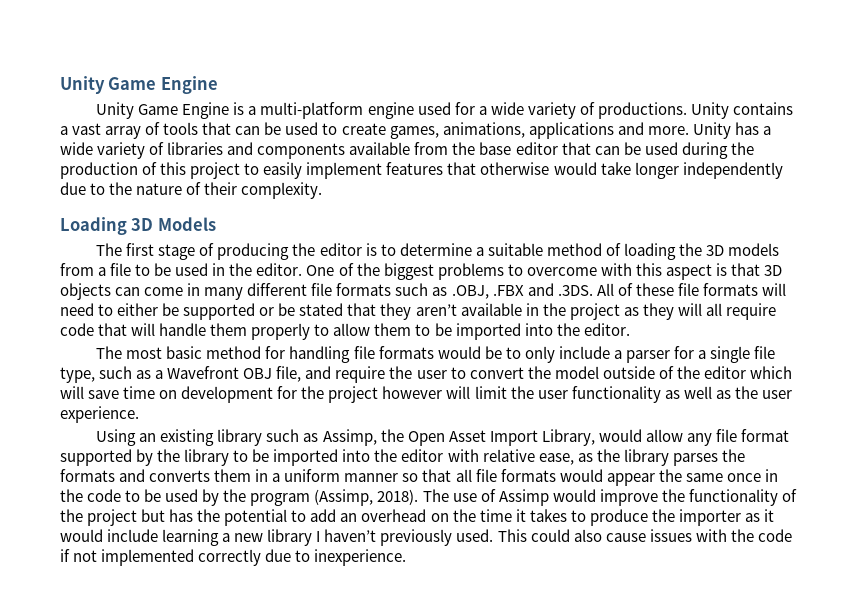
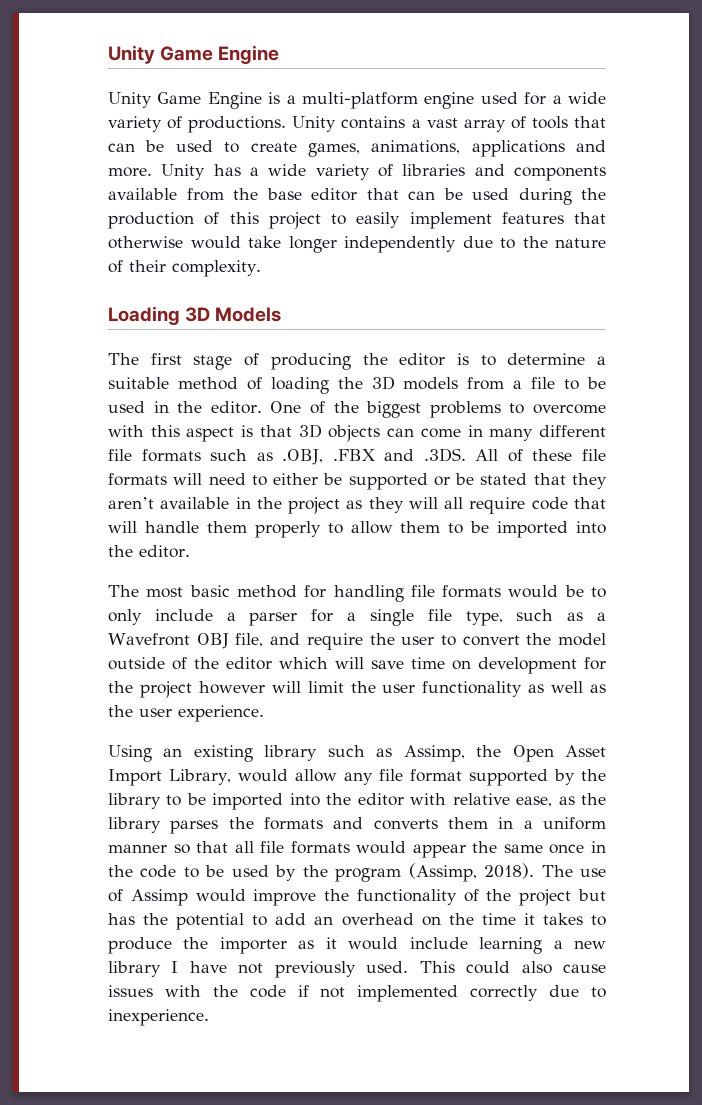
[324,529,377,542] haven’t -> [189,961,264,974] have not

